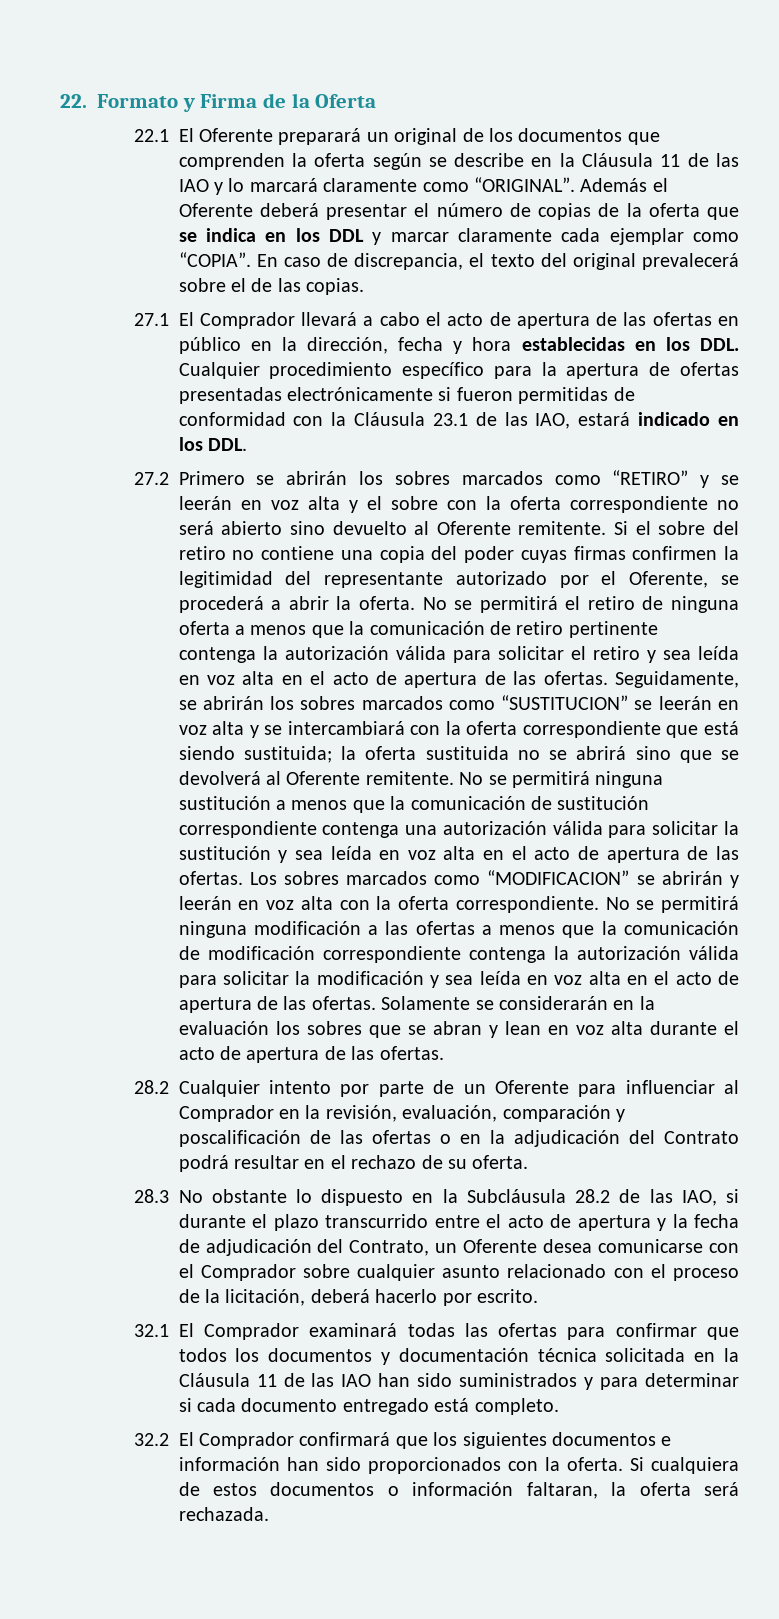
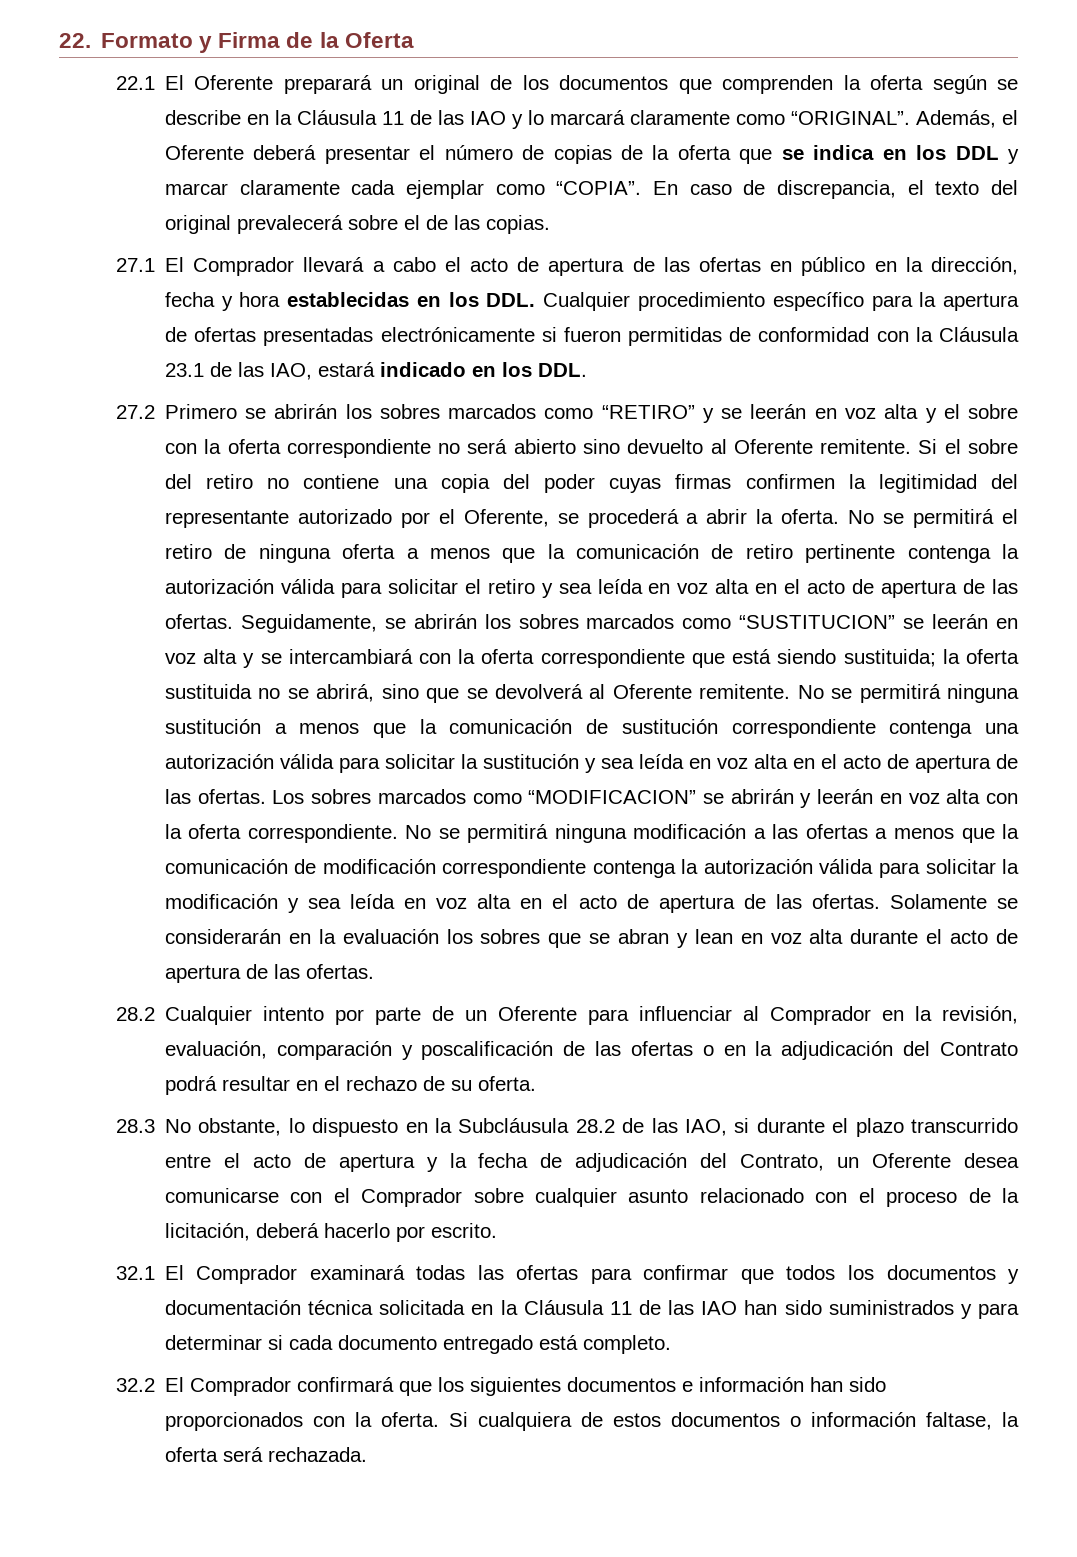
[580,178,648,192] Además -> [915,110,996,128] Además,
[576,746,627,760] abrirá -> [316,684,375,702] abrirá,
[211,1189,287,1203] obstante -> [198,1118,282,1136] obstante,
[526,1482,598,1499] faltaran, -> [925,1412,992,1430] faltase,

